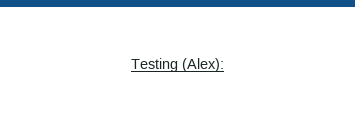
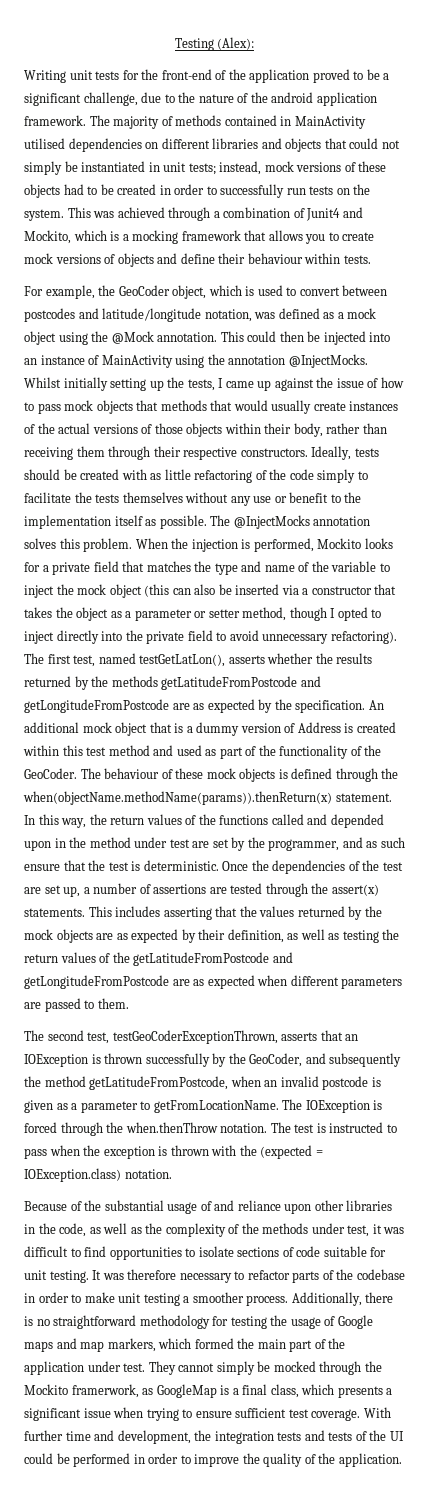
(224, 65) none -> [24,69,390,83] [24,92,377,106] [24,115,366,129] [24,138,400,152] [24,161,387,175] [24,184,371,198] [24,207,363,221] [24,230,375,244] [24,253,371,267] [24,285,388,299] [24,308,377,322] [24,331,391,345] [24,354,368,368] [24,377,404,391] [24,400,399,414] [24,423,387,437] [24,446,379,460] [24,469,368,483] [24,492,362,506] [24,515,371,529] [24,538,393,552] [24,561,390,575] [24,584,397,598] [24,607,382,621] [24,630,397,644] [24,653,373,667] [24,676,321,690] [24,699,384,713] [24,722,396,736] [23,745,382,759] [24,768,399,782] [23,791,392,805] [24,814,384,828] [24,837,405,851] [24,860,403,874] [24,883,379,897] [24,906,382,920] [24,929,400,943] [24,952,293,966] [24,975,403,989] [24,998,129,1012] [24,1030,359,1044] [24,1053,402,1067] [24,1076,381,1090] [24,1099,383,1113] [24,1122,397,1136] [24,1145,323,1159] [24,1168,172,1182] [24,1200,393,1214] [24,1223,405,1237] [24,1246,387,1260] [24,1269,405,1283] [24,1292,394,1306] [24,1315,373,1329] [24,1338,346,1352] [24,1361,382,1375] [24,1384,393,1398] [24,1407,391,1421] [24,1430,404,1444] [24,1453,402,1467] // Writing unit tests for the front-end of the application proved to be a significant challenge, due to the nature of the android application framework. The majority of methods contained in MainActivity utilised dependencies on different libraries and objects that could not simply be instantiated in unit tests; instead, mock versions of these objects had to be created in order to successfully run tests on the system. This was achieved through a combination of Junit4 and Mockito, which is a mocking framework that allows you to create mock versions of objects and define their behaviour within tests. // For example, the GeoCoder object, which is used to convert between postcodes and latitude/longitude notation, was defined as a mock object using the @Mock annotation. This could then be injected into an instance of MainActivity using the annotation @InjectMocks. Whilst initially setting up the tests, I came up against the issue of how to pass mock objects that methods that would usually create instances of the actual versions of those objects within their body, rather than receiving them through their respective constructors. Ideally, tests should be created with as little refactoring of the code simply to facilitate the tests themselves without any use or benefit to the implementation itself as possible. The @InjectMocks annotation solves this problem. When the injection is performed, Mockito looks for a private field that matches the type and name of the variable to inject the mock object (this can also be inserted via a constructor that takes the object as a parameter or setter method, though I opted to inject directly into the private field to avoid unnecessary refactoring). The first test, named testGetLatLon(), asserts whether the results returned by the methods getLatitudeFromPostcode and getLongitudeFromPostcode are as expected by the specification. An additional mock object that is a dummy version of Address is created within this test method and used as part of the functionality of the GeoCoder. The behaviour of these mock objects is defined through the when(objectName.methodName(params)).thenReturn(x) statement. In this way, the return values of the functions called and depended upon in the method under test are set by the programmer, and as such ensure that the test is deterministic. Once the dependencies of the test are set up, a number of assertions are tested through the assert(x) statements. This includes asserting that the values returned by the mock objects are as expected by their definition, as well as testing the return values of the getLatitudeFromPostcode and getLongitudeFromPostcode are as expected when different parameters are passed to them. // The second test, testGeoCoderExceptionThrown, asserts that an IOException is thrown successfully by the GeoCoder, and subsequently the method getLatitudeFromPostcode, when an invalid postcode is given as a parameter to getFromLocationName. The IOException is forced through the when.thenThrow notation. The test is instructed to pass when the exception is thrown with the (expected = IOException.class) notation. // Because of the substantial usage of and reliance upon other libraries in the code, as well as the complexity of the methods under test, it was difficult to find opportunities to isolate sections of code suitable for unit testing. It was therefore necessary to refactor parts of the codebase in order to make unit testing a smoother process. Additionally, there is no straightforward methodology for testing the usage of Google maps and map markers, which formed the main part of the application under test. They cannot simply be mocked through the Mockito framerwork, as GoogleMap is a final class, which presents a significant issue when trying to ensure sufficient test coverage. With further time and development, the integration tests and tests of the UI could be performed in order to improve the quality of the application.

